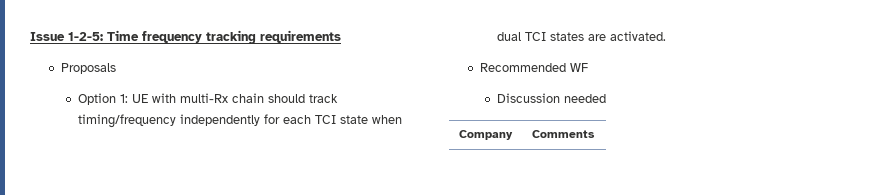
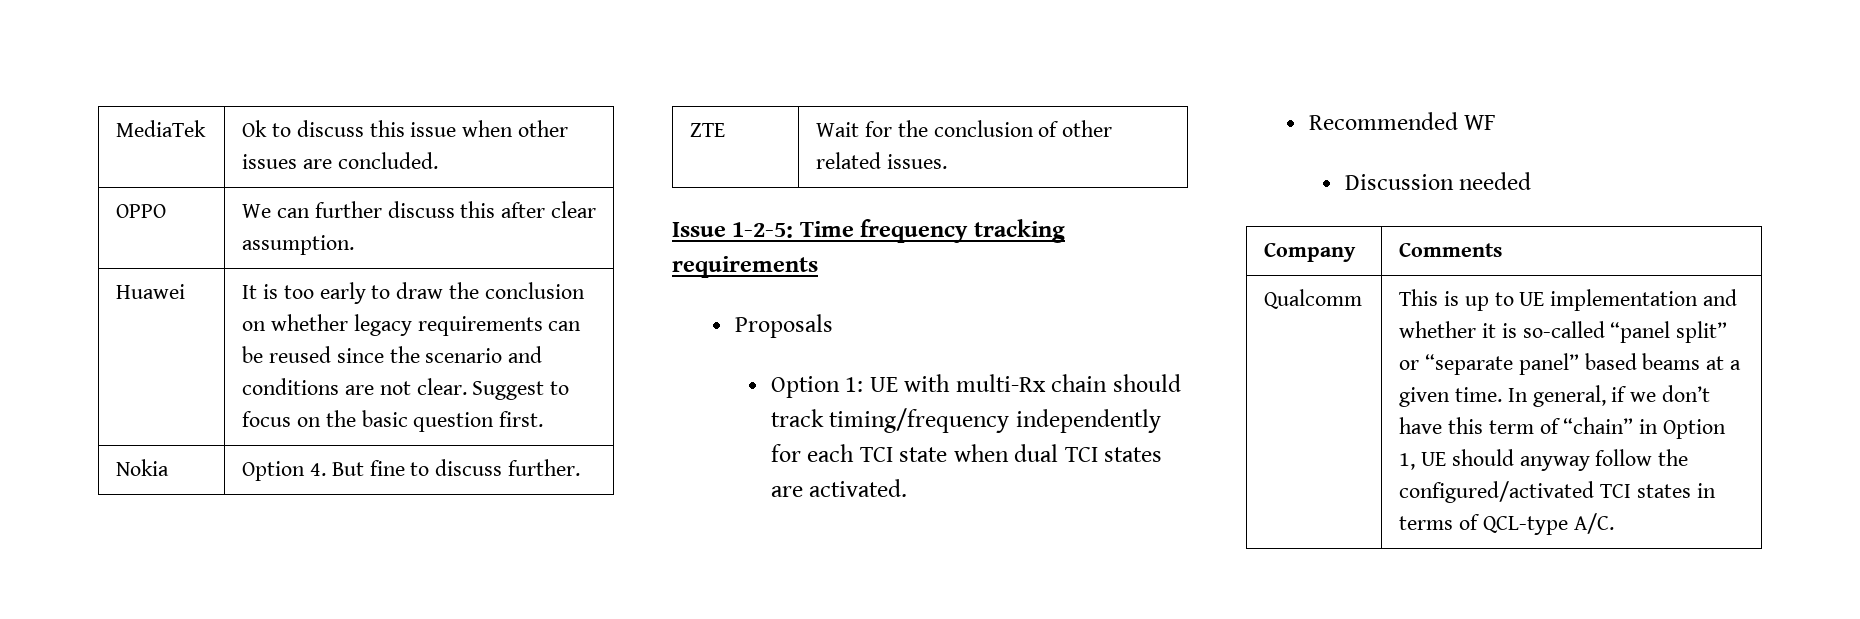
(30, 36) none -> [116,120,207,137] [242,120,568,137] [242,152,438,169] [116,204,167,218] [242,201,596,218] [242,235,355,255] [116,284,186,299] [242,282,585,304] [242,314,582,336] [242,346,543,363] [242,378,570,400] [242,410,544,432] [116,459,170,476] [242,459,580,481] [690,123,726,137] [816,120,1113,137] [816,152,947,169] MediaTek | Ok to discuss this issue when other issues are concluded. // OPPO | We can further discuss this after clear assumption. // Huawei | It is too early to draw the conclusion on whether legacy requirements can be reused since the scenario and conditions are not clear. Suggest to focus on the basic question first. // Nokia | Option 4. But fine to discuss further. // ZTE | Wait for the conclusion of other related issues. //
(595, 134) none -> [1264,289,1363,309] [1399,289,1737,311] [1399,321,1728,343] [1399,353,1741,375] [1399,385,1710,407] [1399,417,1726,439] [1399,449,1689,471] [1399,481,1716,503] [1399,513,1614,535] // Qualcomm | This is up to UE implementation and whether it is so-called “panel split” or “separate panel” based beams at a given time. In general, if we don’t have this term of “chain” in Option 1, UE should anyway follow the configured/activated TCI states in terms of QCL-type A/C.

